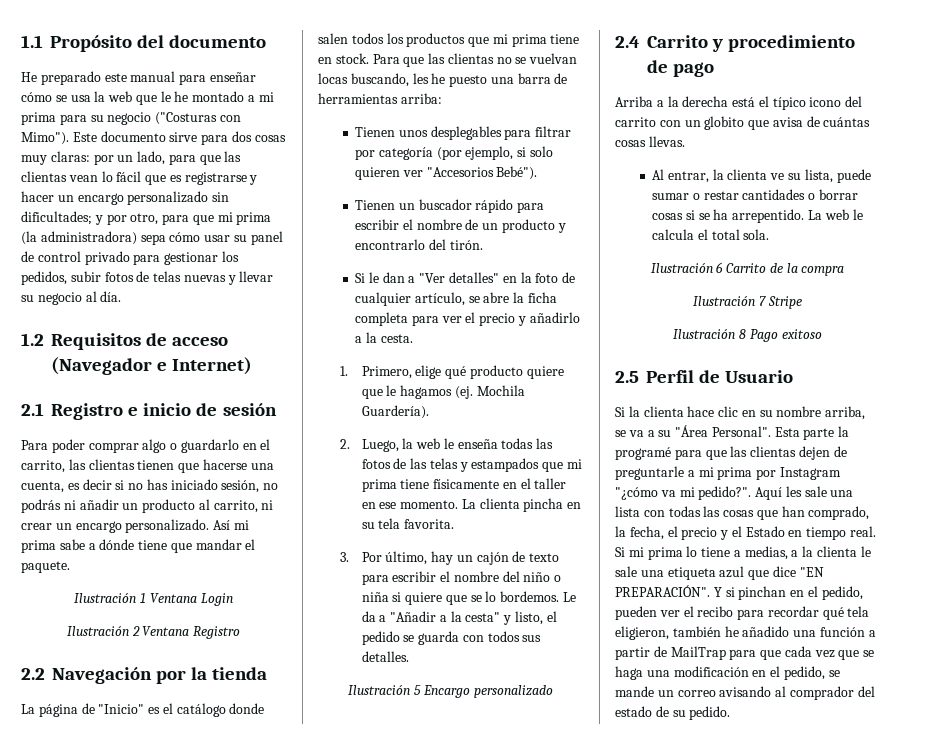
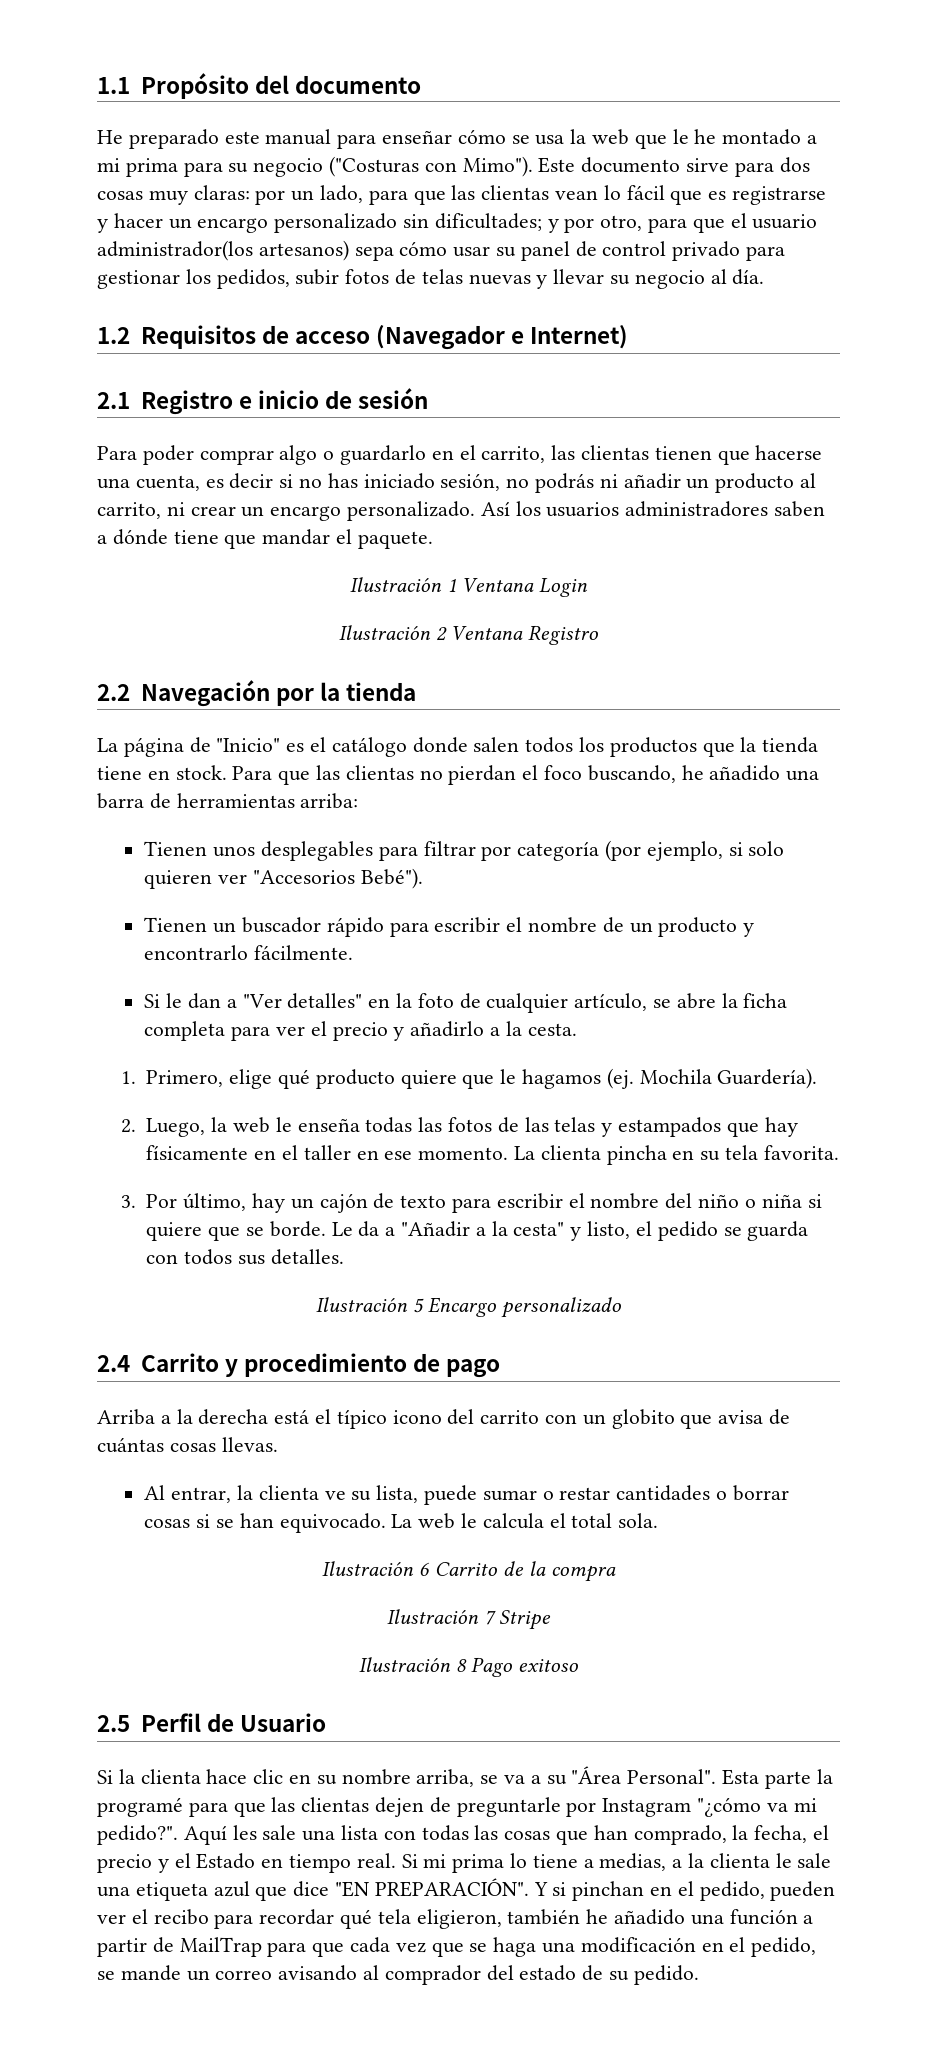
[217,212,272,225] [21,231,137,245] mi prima (la administradora) -> [730,213,818,229] [97,240,349,261] el usuario administrador(los artesanos)
[233,520,249,530] [21,539,85,553] mi prima sabe -> [515,501,826,517] los usuarios administradores saben
[492,34,547,47] mi prima -> [740,737,819,753] la tienda
[515,53,578,64] [318,73,488,87] se vuelvan locas buscando, les he puesto -> [448,765,781,785] pierdan el foco buscando, he añadido
[428,239,483,250] del tirón. -> [254,945,354,960] fácilmente.
[566,459,582,469] [361,479,430,492] mi prima tiene -> [764,1117,798,1137] hay
[485,591,560,602] lo bordemos. -> [269,1221,326,1237] borde.
[713,209,805,223] ha arrepentido. -> [239,1513,386,1533] han equivocado.
[687,467,753,480] a mi prima -> (561, 1807) none

